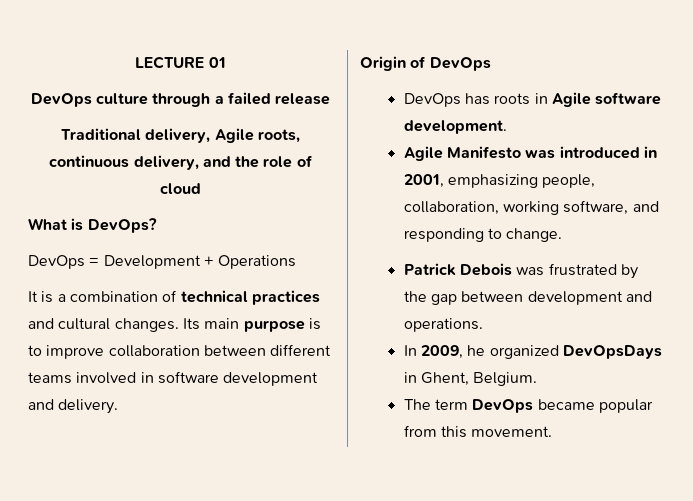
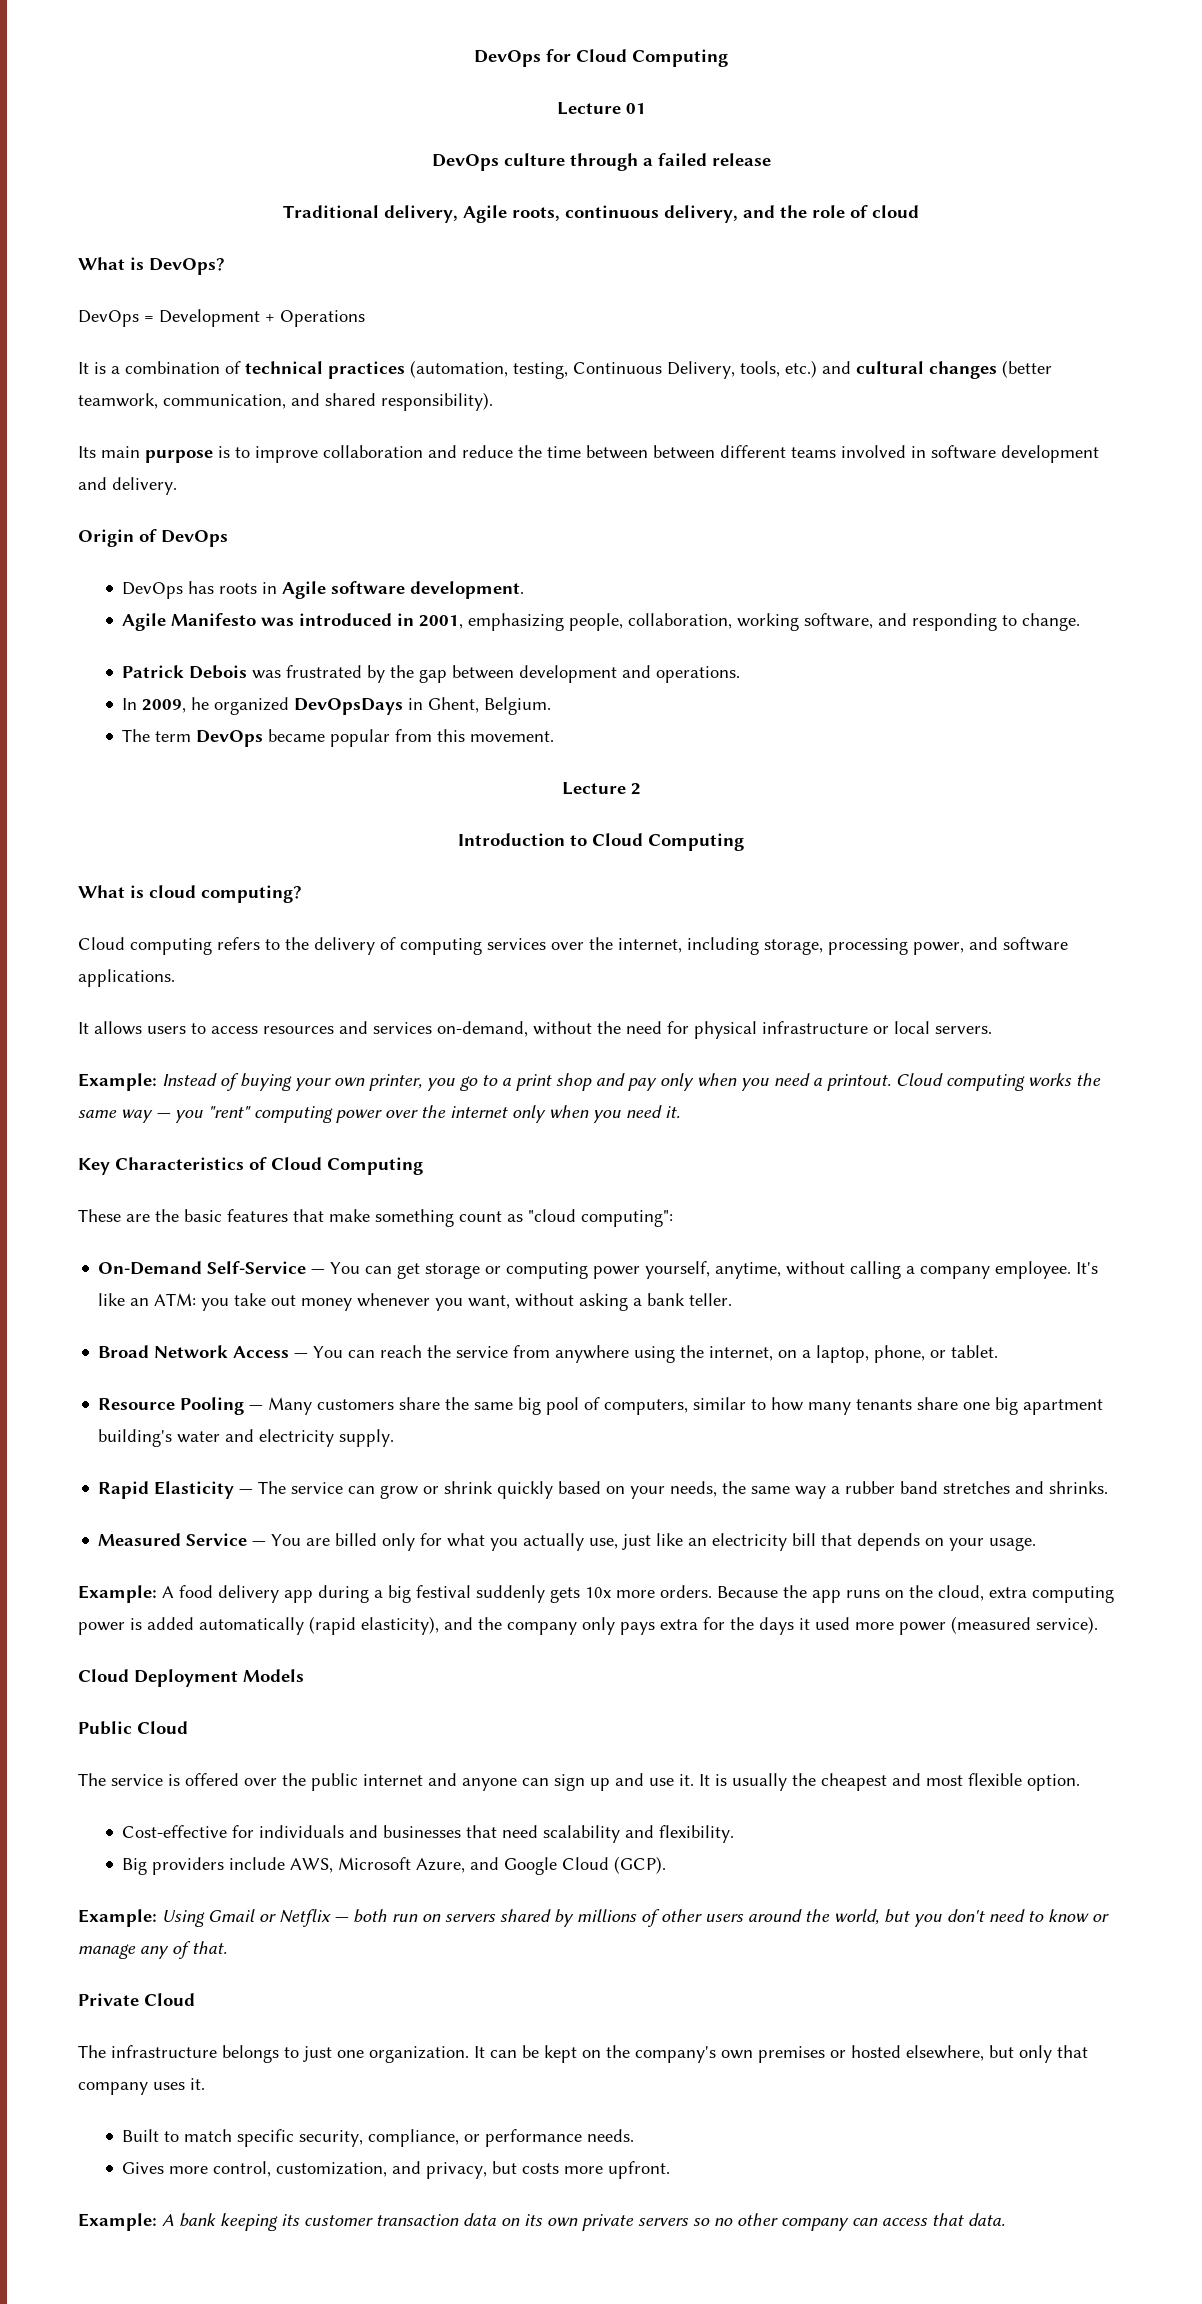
[135,56,205,69] LECTURE -> [474,49,728,67] [556,102,621,115] DevOps for Cloud Computing // Lecture
[28,318,179,332] and cultural changes. -> [410,360,1052,379] [78,392,493,411] (automation, testing, Continuous Delivery, tools, etc.) and cultural changes (better teamwork, communication, and shared responsibility). //
(200, 351) none -> [428,445,648,459] and reduce the time between
(553, 431) none -> [561,782,641,795] [458,833,744,851] [78,885,302,903] [78,937,1068,955] [78,969,175,987] [78,1021,992,1039] [78,1073,1101,1091] [78,1105,680,1123] [78,1157,423,1175] [78,1209,673,1227] [98,1261,1099,1279] [98,1293,733,1311] [98,1345,999,1363] [98,1397,1104,1415] [98,1429,395,1447] [98,1481,1109,1499] [98,1533,1037,1551] [78,1585,1114,1603] [78,1616,1098,1635] [78,1669,304,1687] [78,1721,188,1735] [78,1773,1080,1791] [122,1825,735,1843] [122,1856,667,1875] [78,1909,1109,1927] [78,1941,227,1959] [78,1993,195,2006] [78,2045,1088,2063] [78,2078,205,2095] [122,2129,635,2147] [122,2161,671,2179] [78,2213,1005,2231] // Lecture 2 // Introduction to Cloud Computing // What is cloud computing? // Cloud computing refers to the delivery of computing services over the internet, including storage, processing power, and software applications. // It allows users to access resources and services on-demand, without the need for physical infrastructure or local servers. // Example: Instead of buying your own printer, you go to a print shop and pay only when you need a printout. Cloud computing works the same way — you "rent" computing power over the internet only when you need it. // Key Characteristics of Cloud Computing // These are the basic features that make something count as "cloud computing": // On-Demand Self-Service — You can get storage or computing power yourself, anytime, without calling a company employee. It's like an ATM: you take out money whenever you want, without asking a bank teller. // Broad Network Access — You can reach the service from anywhere using the internet, on a laptop, phone, or tablet. // Resource Pooling — Many customers share the same big pool of computers, similar to how many tenants share one big apartment building's water and electricity supply. // Rapid Elasticity — The service can grow or shrink quickly based on your needs, the same way a rubber band stretches and shrinks. // Measured Service — You are billed only for what you actually use, just like an electricity bill that depends on your usage. // Example: A food delivery app during a big festival suddenly gets 10x more orders. Because the app runs on the cloud, extra computing power is added automatically (rapid elasticity), and the company only pays extra for the days it used more power (measured service). // Cloud Deployment Models // Public Cloud // The service is offered over the public internet and anyone can sign up and use it. It is usually the cheapest and most flexible option. // Cost-effective for individuals and businesses that need scalability and flexibility. // Big providers include AWS, Microsoft Azure, and Google Cloud (GCP). // Example: Using Gmail or Netflix — both run on servers shared by millions of other users around the world, but you don't need to know or manage any of that. // Private Cloud // The infrastructure belongs to just one organization. It can be kept on the company's own premises or hosted elsewhere, but only that company uses it. // Built to match specific security, compliance, or performance needs. // Gives more control, customization, and privacy, but costs more upfront. // Example: A bank keeping its customer transaction data on its own private servers so no other company can access that data.

